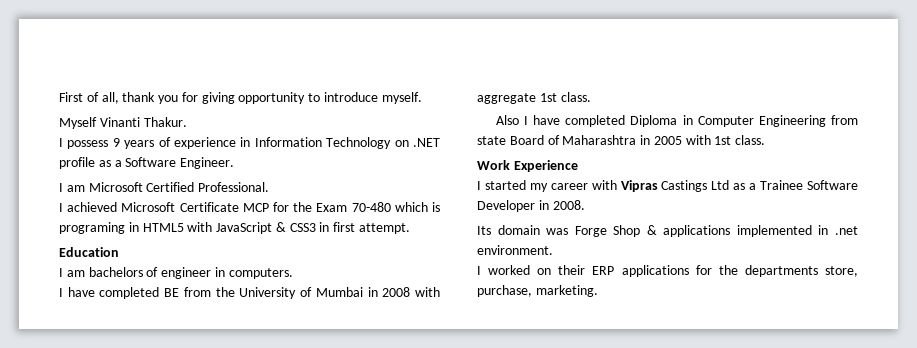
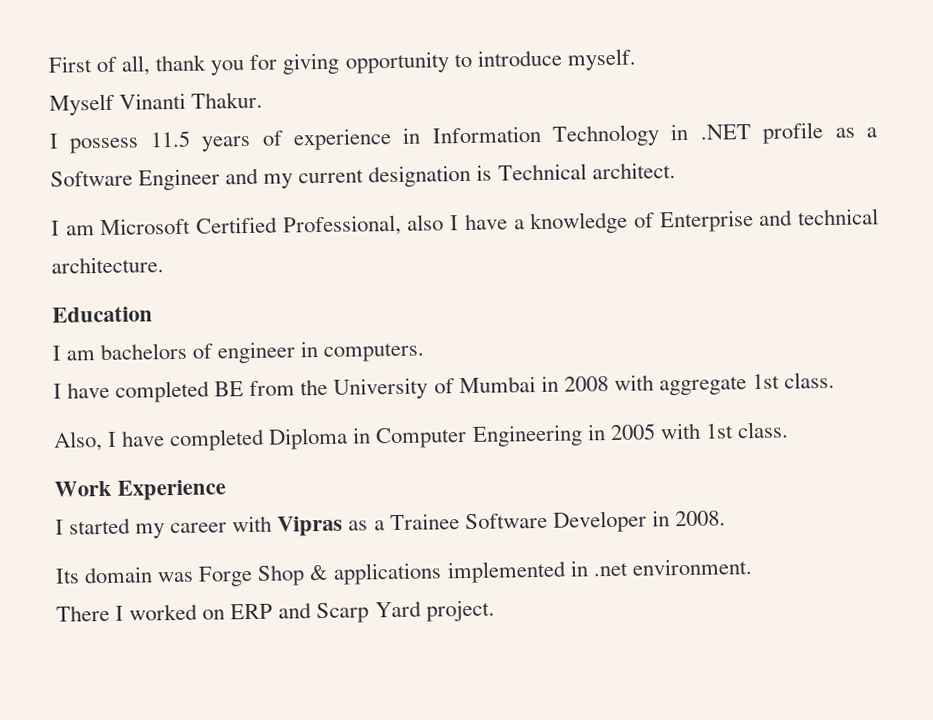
[112,138,120,147] 9 -> [149,130,191,148] 11.5
[394,140,409,147] on -> [670,123,689,141] in
[180,157,235,169] [59,182,270,192] [59,202,440,212] [59,222,411,234] Engineer. // I am Microsoft Certified Professional. // I achieved Microsoft Certificate MCP for the Exam 70-480 which is programing in HTML5 with JavaScript & CSS3 in first attempt. -> [138,162,676,191] [51,208,879,237] [51,256,164,274] Engineer and my current designation is Technical architect. // I am Microsoft Certified Professional, also I have a knowledge of Enterprise and technical architecture.
[495,115,519,125] Also -> [53,431,103,452] Also,
[831,115,858,125] [477,135,637,145] from state Board of Maharashtra -> (583, 435) none
[661,180,730,192] Castings Ltd -> (344, 526) none
(553, 250) none -> [56,604,110,622] There
[558,265,858,277] [477,285,598,297] their ERP applications for the departments store, purchase, marketing. -> [230,599,495,624] ERP and Scarp Yard project.

